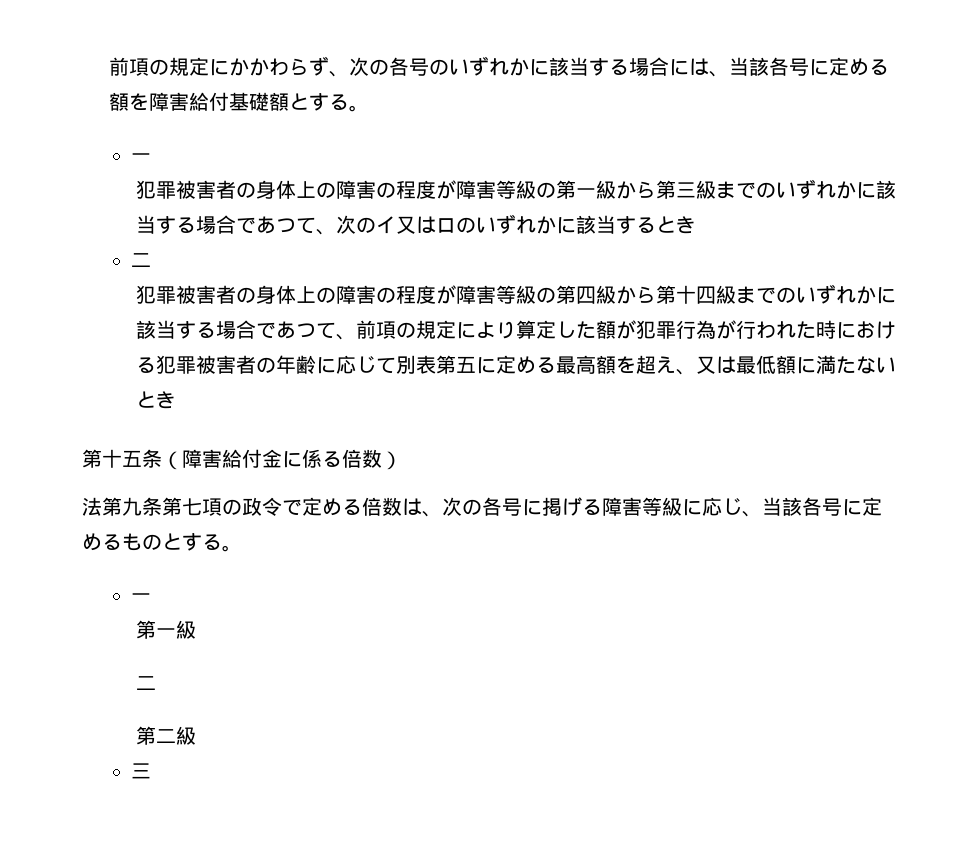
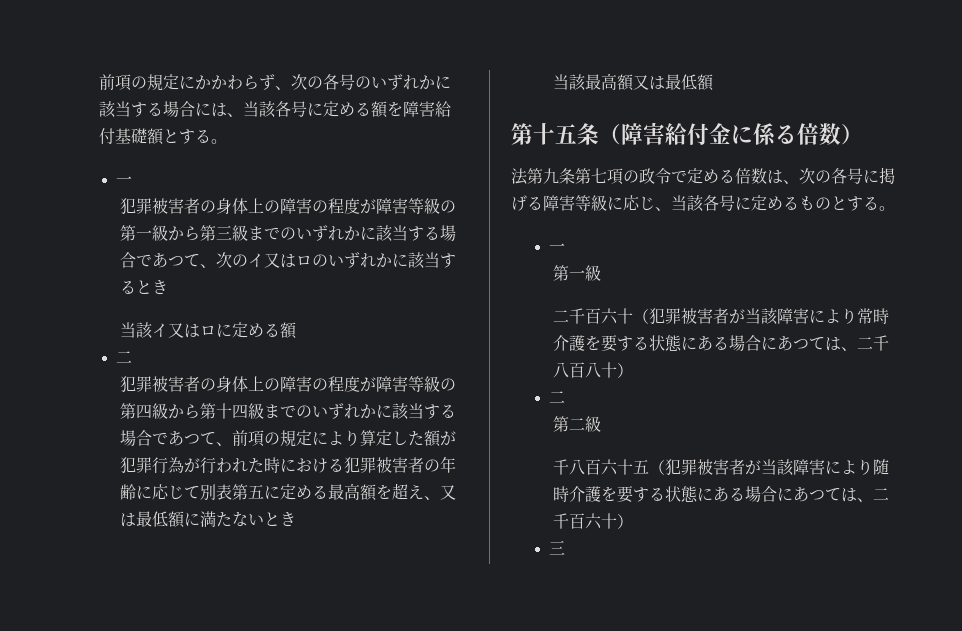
(697, 225) none -> [119,322,297,339] // 当該イ又はロに定める額
(177, 400) none -> [552,73,714,91] // 当該最高額又は最低額
[136,726,197,745] // 第二級 -> [568,308,889,325] [552,335,889,352] [552,362,633,378] [549,391,566,403] [552,416,601,432] [552,459,889,476] [552,486,889,503] [552,513,633,529] 千百六十（犯罪被害者が当該障害により常時介護を要する状態にある場合にあつては、二千八百八十） // 二 // 第二級 // 千八百六十五（犯罪被害者が当該障害により随時介護を要する状態にある場合にあつては、二千百六十）

